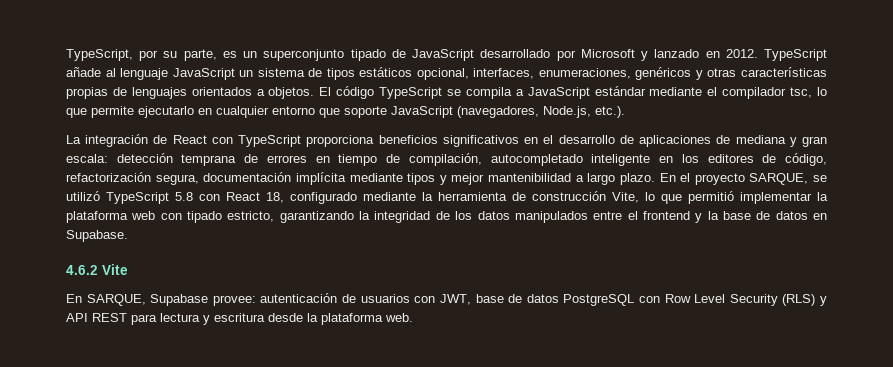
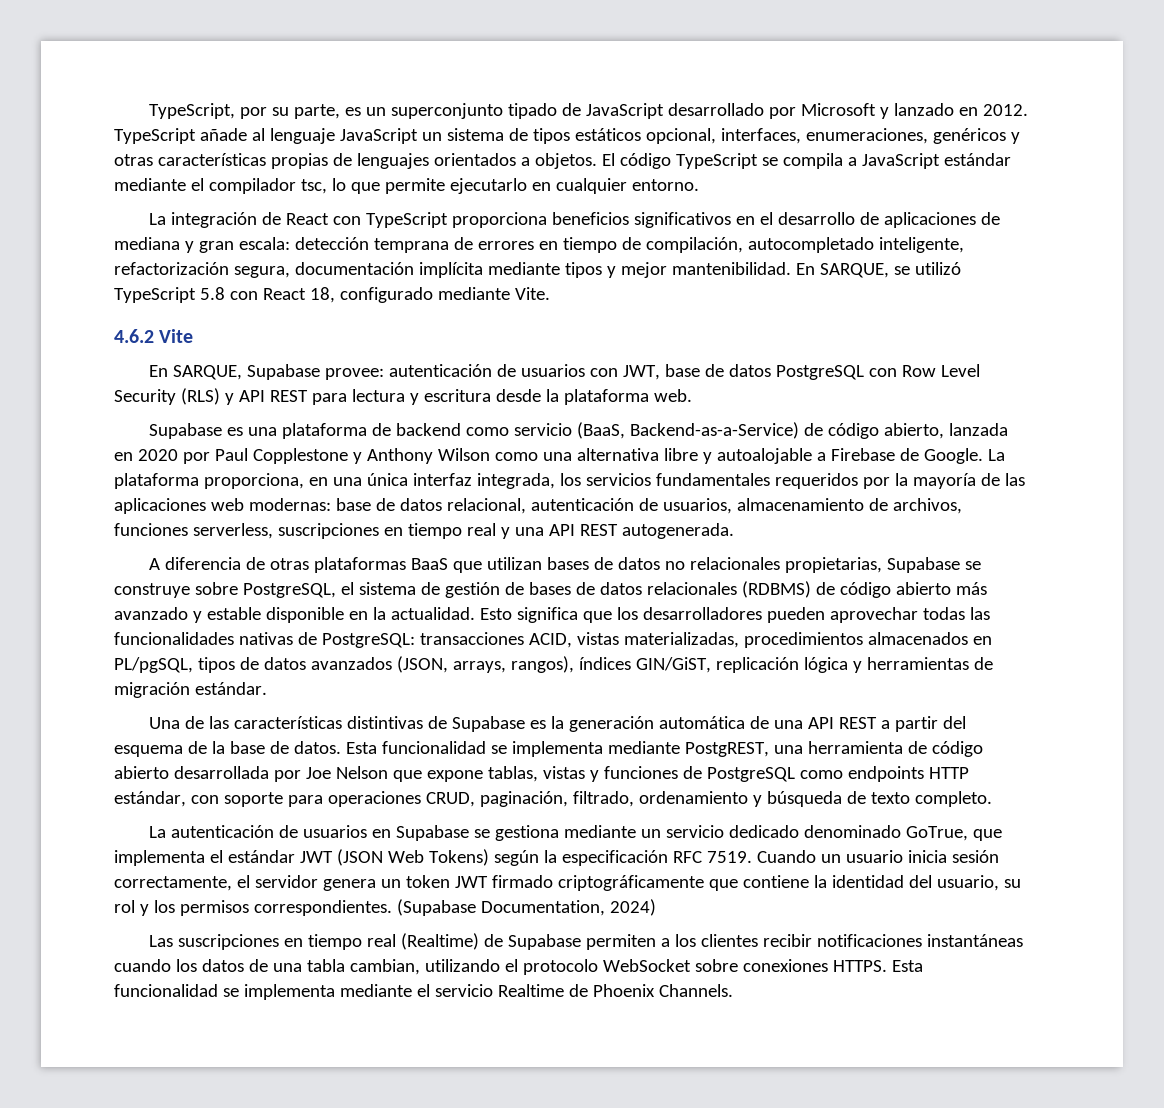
[272,106,625,118] entorno que soporte JavaScript (navegadores, Node.js, etc.). -> [631,179,699,191] entorno.
[591,153,828,166] inteligente en los editores de código, -> [878,237,964,253] inteligente,
[488,173,745,185] mantenibilidad a largo plazo. En el proyecto -> [671,262,815,275] mantenibilidad. En
[422,191,828,204] [66,211,828,223] [66,230,128,242] la herramienta de construcción Vite, lo que permitió implementar la plataforma web con tipado estricto, garantizando la integridad de los datos manipulados entre el frontend y la base de datos en Supabase. -> [514,287,550,300] Vite.
(413, 317) none -> [148,422,1008,439] [114,448,1005,464] [114,473,1025,489] [114,498,962,514] [114,523,734,539] [148,557,981,573] [114,581,987,598] [114,607,990,623] [114,632,992,648] [114,656,993,673] [114,682,267,698] [148,716,966,732] [114,741,983,757] [114,766,969,782] [114,791,992,807] [148,825,1002,841] [114,849,999,866] [114,875,1021,891] [114,899,656,916] [148,933,1023,950] [114,959,923,975] [114,984,733,1000] // Supabase es una plataforma de backend como servicio (BaaS, Backend-as-a-Service) de código abierto, lanzada en 2020 por Paul Copplestone y Anthony Wilson como una alternativa libre y autoalojable a Firebase de Google. La plataforma proporciona, en una única interfaz integrada, los servicios fundamentales requeridos por la mayoría de las aplicaciones web modernas: base de datos relacional, autenticación de usuarios, almacenamiento de archivos, funciones serverless, suscripciones en tiempo real y una API REST autogenerada. // A diferencia de otras plataformas BaaS que utilizan bases de datos no relacionales propietarias, Supabase se construye sobre PostgreSQL, el sistema de gestión de bases de datos relacionales (RDBMS) de código abierto más avanzado y estable disponible en la actualidad. Esto significa que los desarrolladores pueden aprovechar todas las funcionalidades nativas de PostgreSQL: transacciones ACID, vistas materializadas, procedimientos almacenados en PL/pgSQL, tipos de datos avanzados (JSON, arrays, rangos), índices GIN/GiST, replicación lógica y herramientas de migración estándar. // Una de las características distintivas de Supabase es la generación automática de una API REST a partir del esquema de la base de datos. Esta funcionalidad se implementa mediante PostgREST, una herramienta de código abierto desarrollada por Joe Nelson que expone tablas, vistas y funciones de PostgreSQL como endpoints HTTP estándar, con soporte para operaciones CRUD, paginación, filtrado, ordenamiento y búsqueda de texto completo. // La autenticación de usuarios en Supabase se gestiona mediante un servicio dedicado denominado GoTrue, que implementa el estándar JWT (JSON Web Tokens) según la especificación RFC 7519. Cuando un usuario inicia sesión correctamente, el servidor genera un token JWT firmado criptográficamente que contiene la identidad del usuario, su rol y los permisos correspondientes. (Supabase Documentation, 2024) // Las suscripciones en tiempo real (Realtime) de Supabase permiten a los clientes recibir notificaciones instantáneas cuando los datos de una tabla cambian, utilizando el protocolo WebSocket sobre conexiones HTTPS. Esta funcionalidad se implementa mediante el servicio Realtime de Phoenix Channels.

